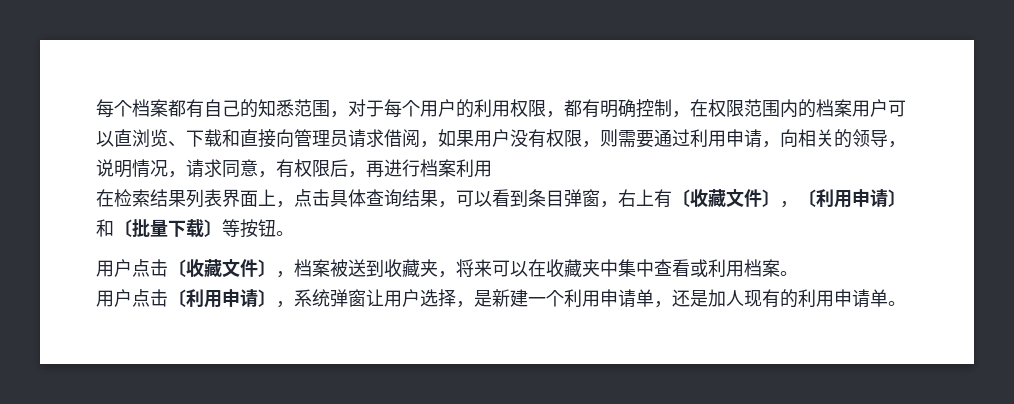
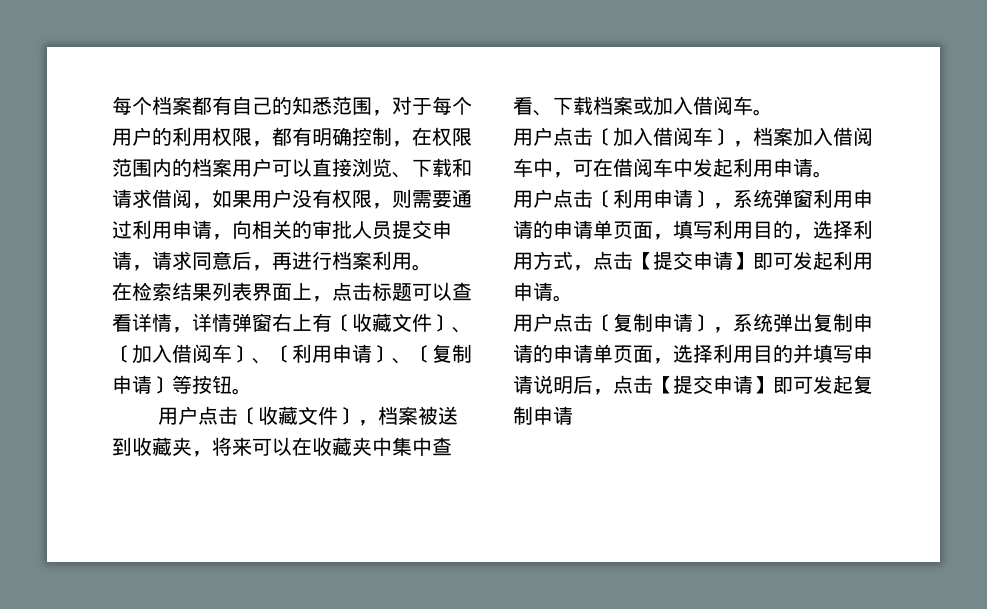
(132, 138) none -> [332,158,352,177] 接
[240,129,348,148] 直接向管理员 -> (472, 167) none
[852,129,906,148] [96,159,168,178] 领导，说明情况 -> [312,220,452,240] [112,251,132,270] 审批人员提交申请
[258,159,330,178] ，有权限 -> (232, 260) none
(492, 168) none -> [412,264,432,271] 。
[330,189,618,208] 具体查询结果，可以看到条目弹窗， -> [372,282,472,301] [112,313,272,333] 标题可以查看详情，详情弹窗
[780,189,906,208] [96,219,204,238] ，〔利用申请〕和〔批量下载 -> [452,327,472,333] [112,344,472,364] [112,375,152,394] 、〔加入借阅车〕、〔利用申请〕、〔复制申请
[690,259,780,277] 或利用档案 -> [533,96,773,116] [513,127,873,147] [513,158,813,178] 、下载档案或加入借阅车。 // 用户点击〔加入借阅车〕，档案加入借阅车中，可在借阅车中发起利用申请
[366,289,906,308] 让用户选择，是新建一个利用申请单，还是加人现有的利用申请单。 -> [813,189,873,208] [513,220,873,240] [513,251,873,271] [513,282,573,302] [513,313,873,333] [513,344,873,364] [513,375,873,395] [513,406,573,425] 利用申请的申请单页面，填写利用目的，选择利用方式，点击【提交申请】即可发起利用申请。 // 用户点击〔复制申请〕，系统弹出复制申请的申请单页面，选择利用目的并填写申请说明后，点击【提交申请】即可发起复制申请

